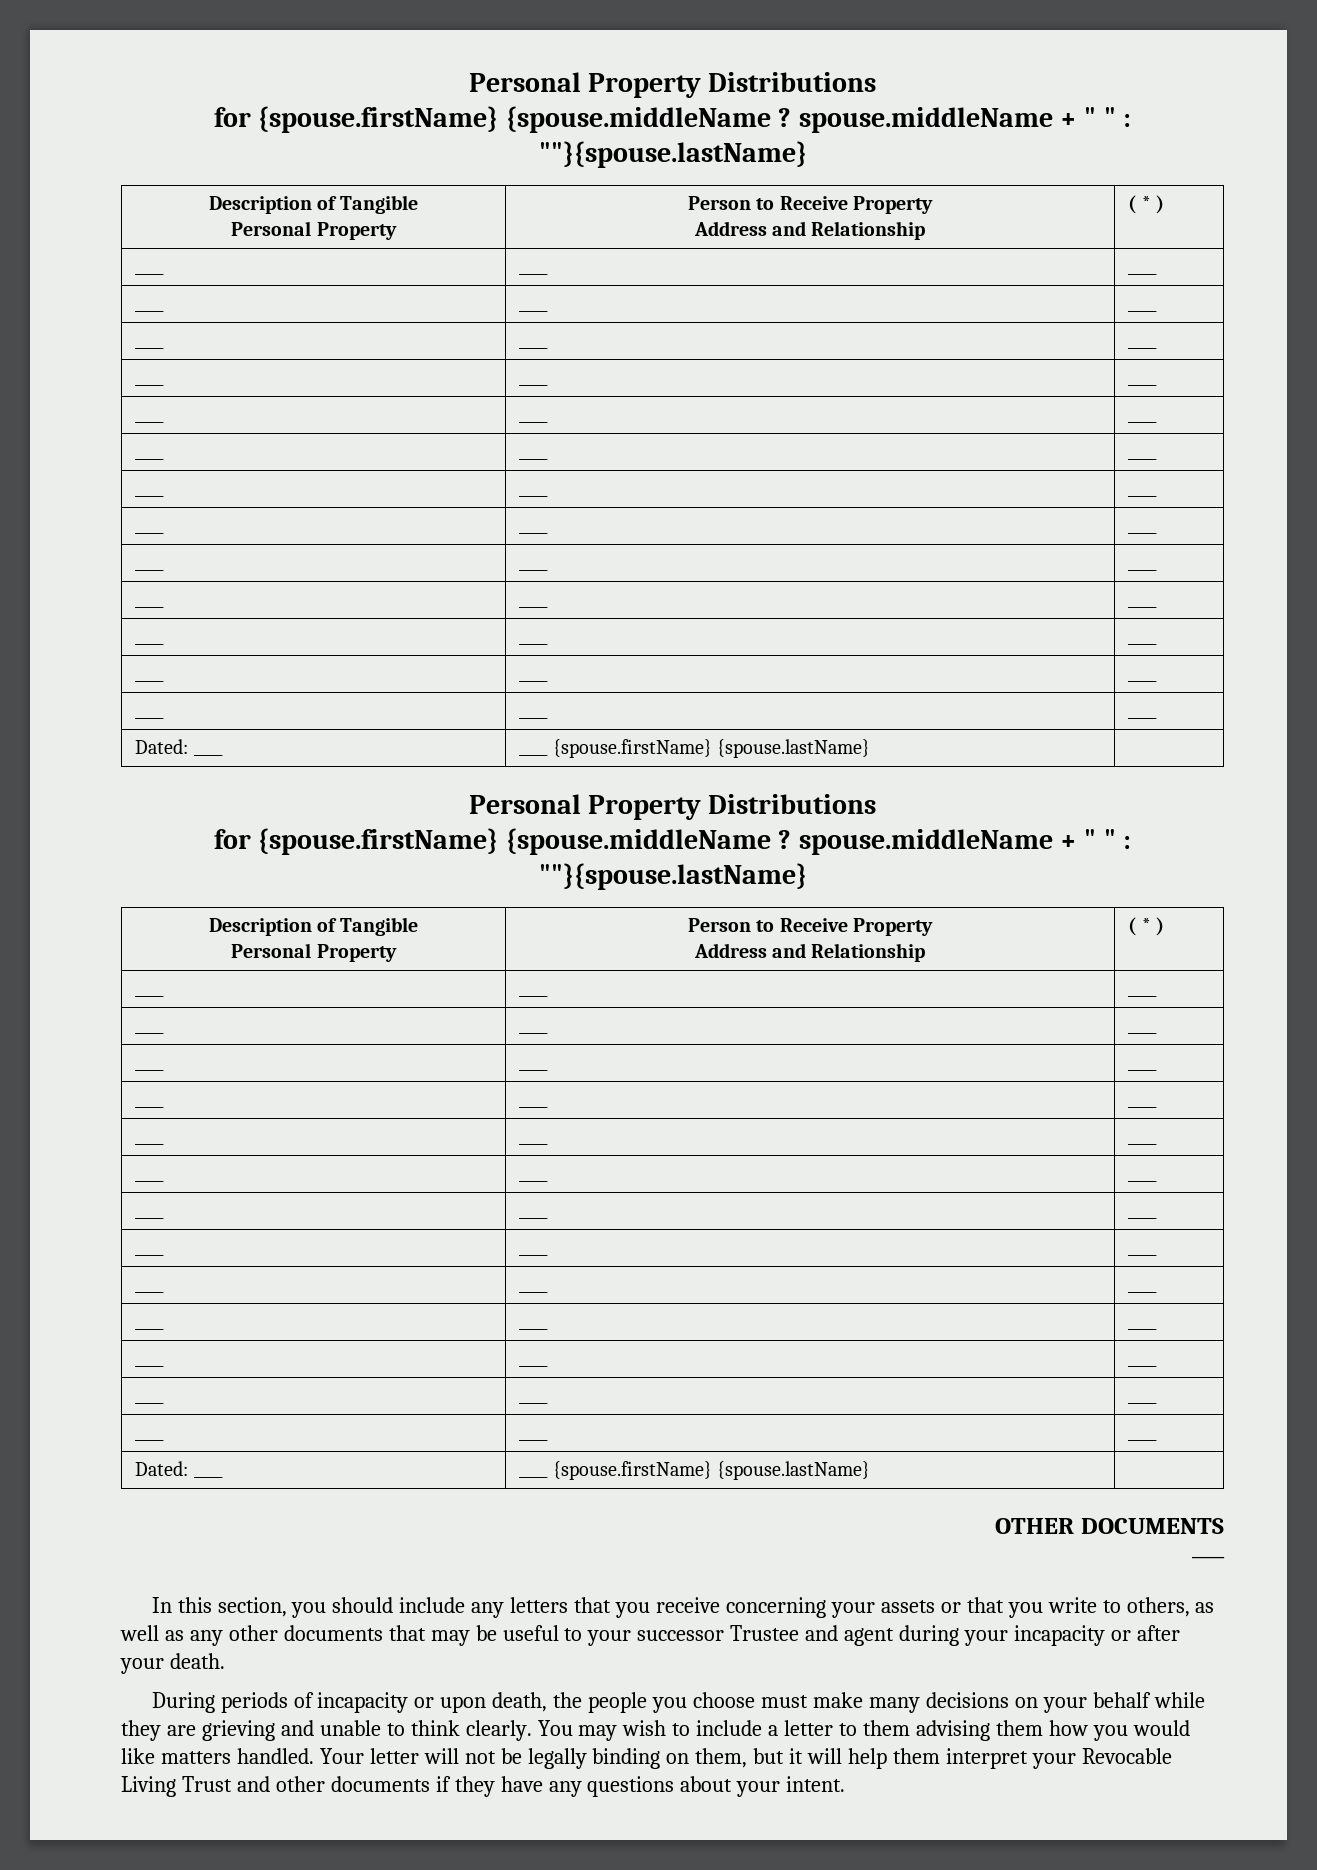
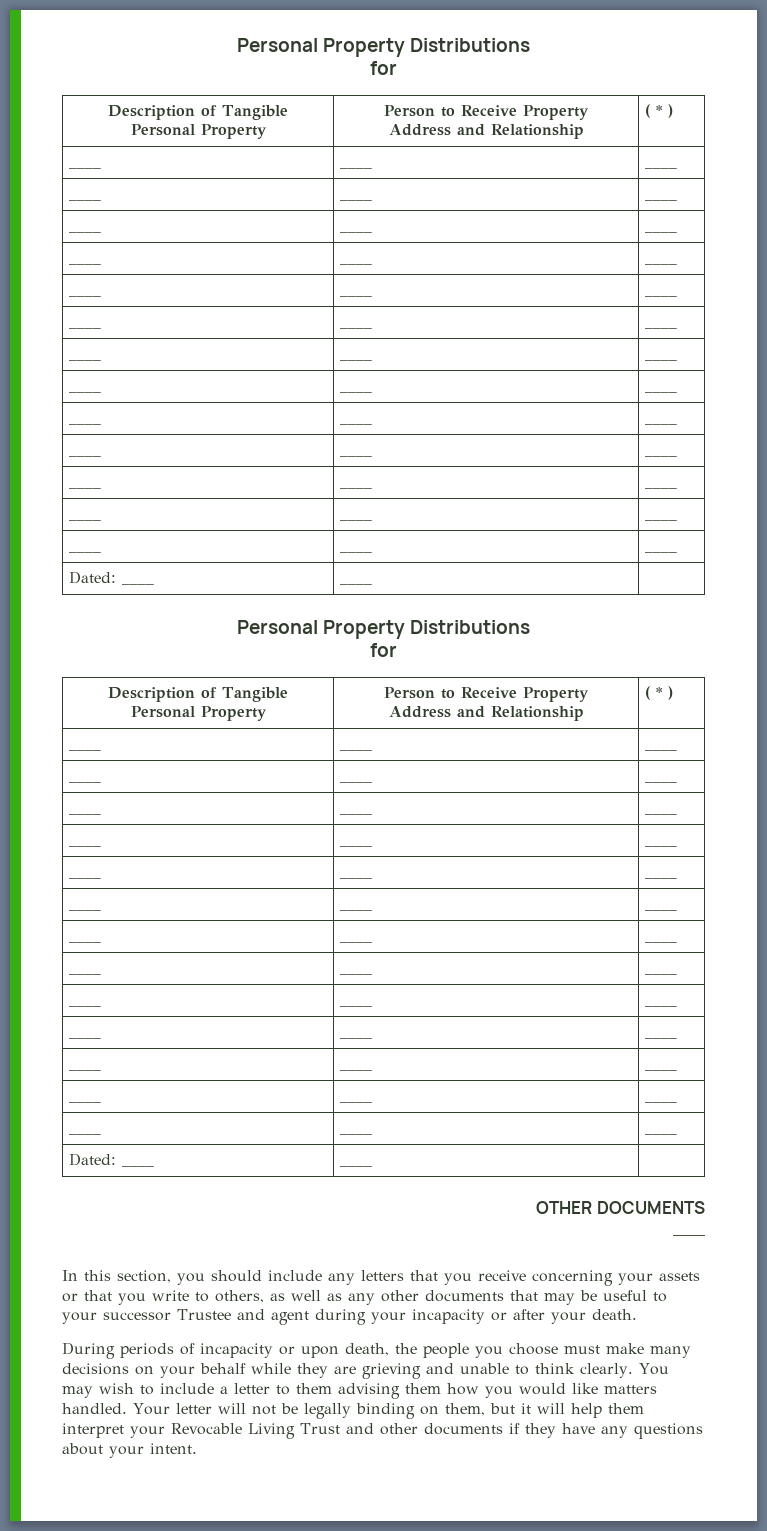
[468,72,877,98] [213,106,1132,133] [538,141,807,168] Personal Property Distributions // for {spouse.firstName} {spouse.middleName ? spouse.middleName + " " : ""}{spouse.lastName} -> [236,38,531,57] [370,61,397,75] Personal Property Distributions // for
[552,739,871,758] [468,794,877,820] [213,828,1132,855] [538,863,807,890] {spouse.firstName} {spouse.lastName} | // Personal Property Distributions // for {spouse.firstName} {spouse.middleName ? spouse.middleName + " " : ""}{spouse.lastName} -> [236,620,531,639] [370,643,397,657] | // Personal Property Distributions // for
[552,1461,871,1480] {spouse.firstName} {spouse.lastName} -> (372, 1166) none

